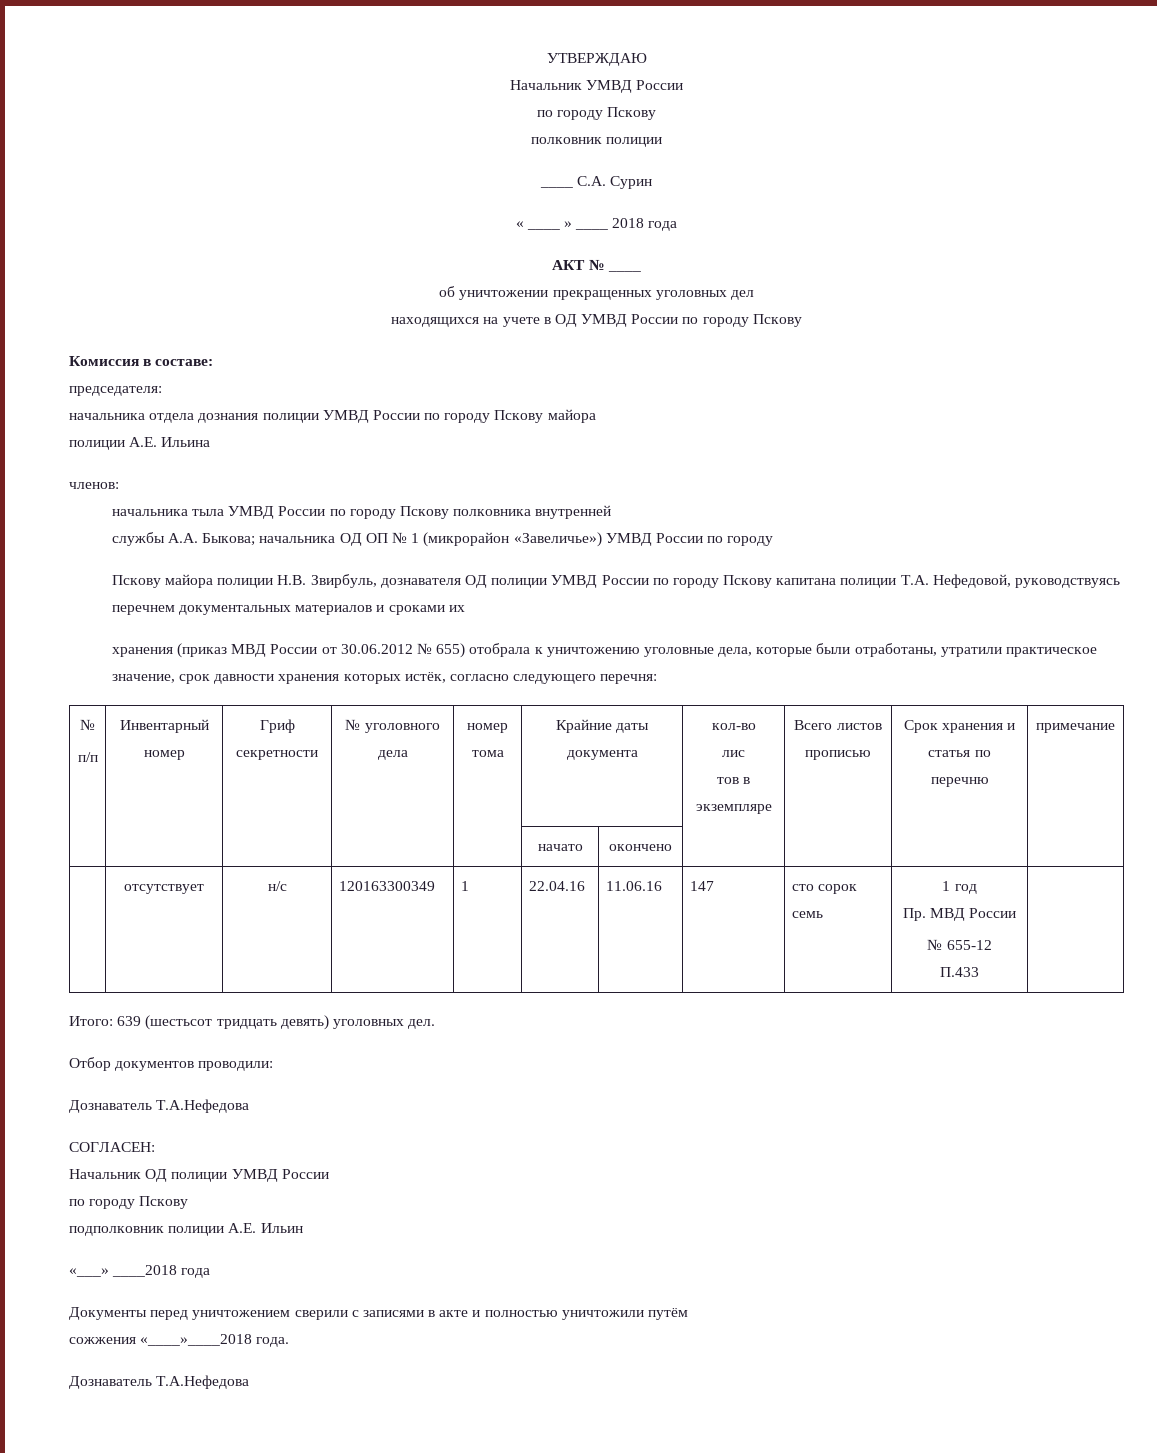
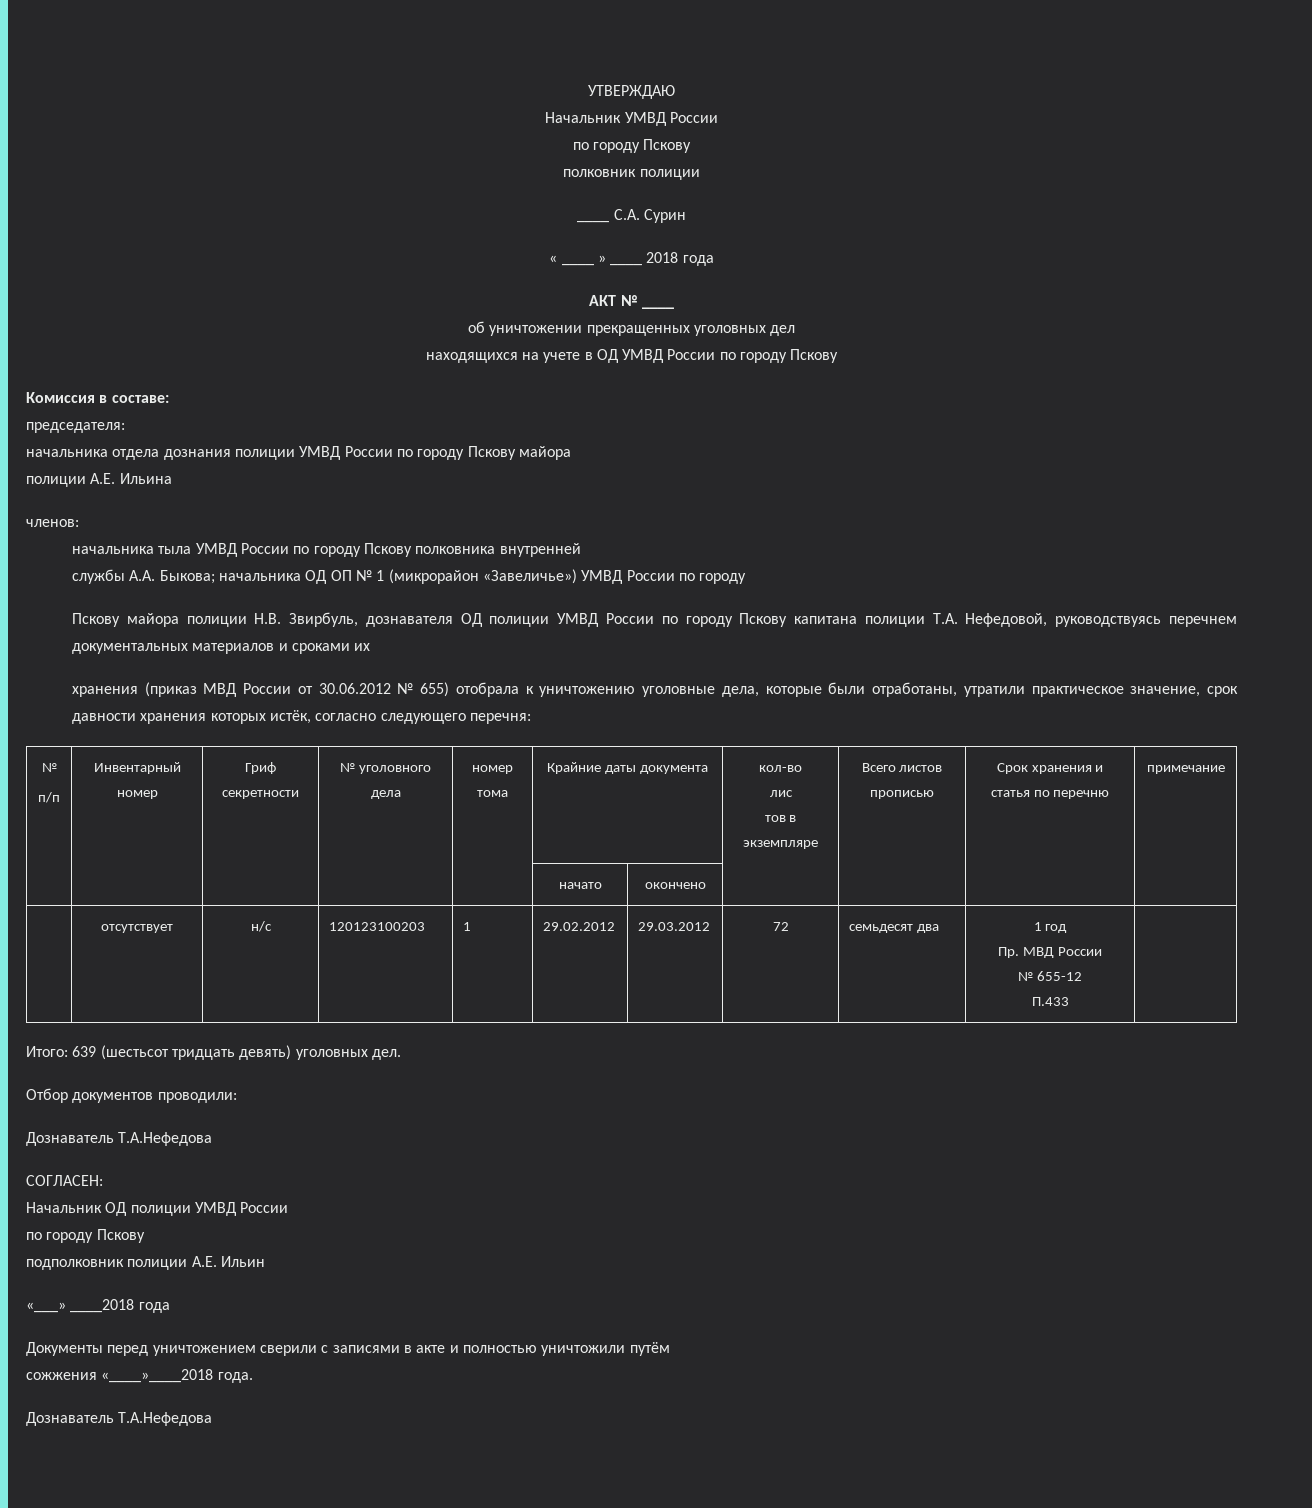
[338,881,435,891] [460,881,469,891] [528,881,585,891] [605,881,662,891] [689,881,714,891] [791,884,857,894] [791,911,823,918] 120163300349 | 1 | 22.04.16 | 11.06.16 | 147 | сто сорок семь -> [329,922,426,931] [463,922,472,931] [543,922,616,931] [638,922,711,931] [772,922,789,931] [849,924,939,933] 120123100203 | 1 | 29.02.2012 | 29.03.2012 | 72 | семьдесят два

